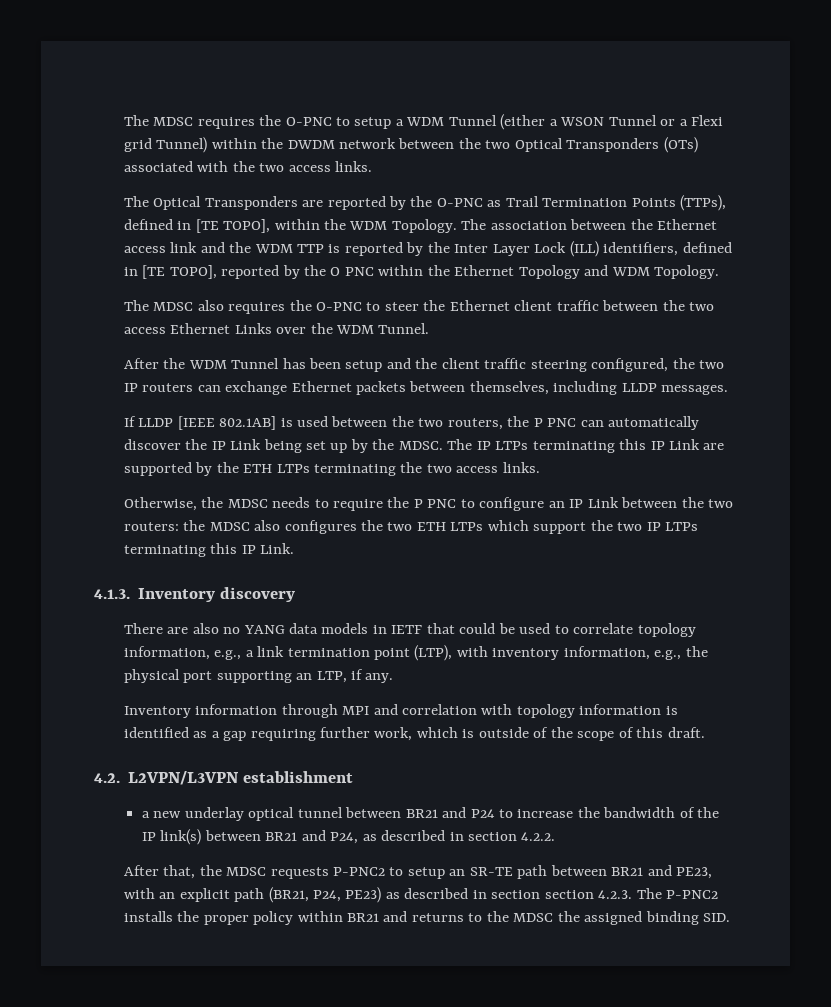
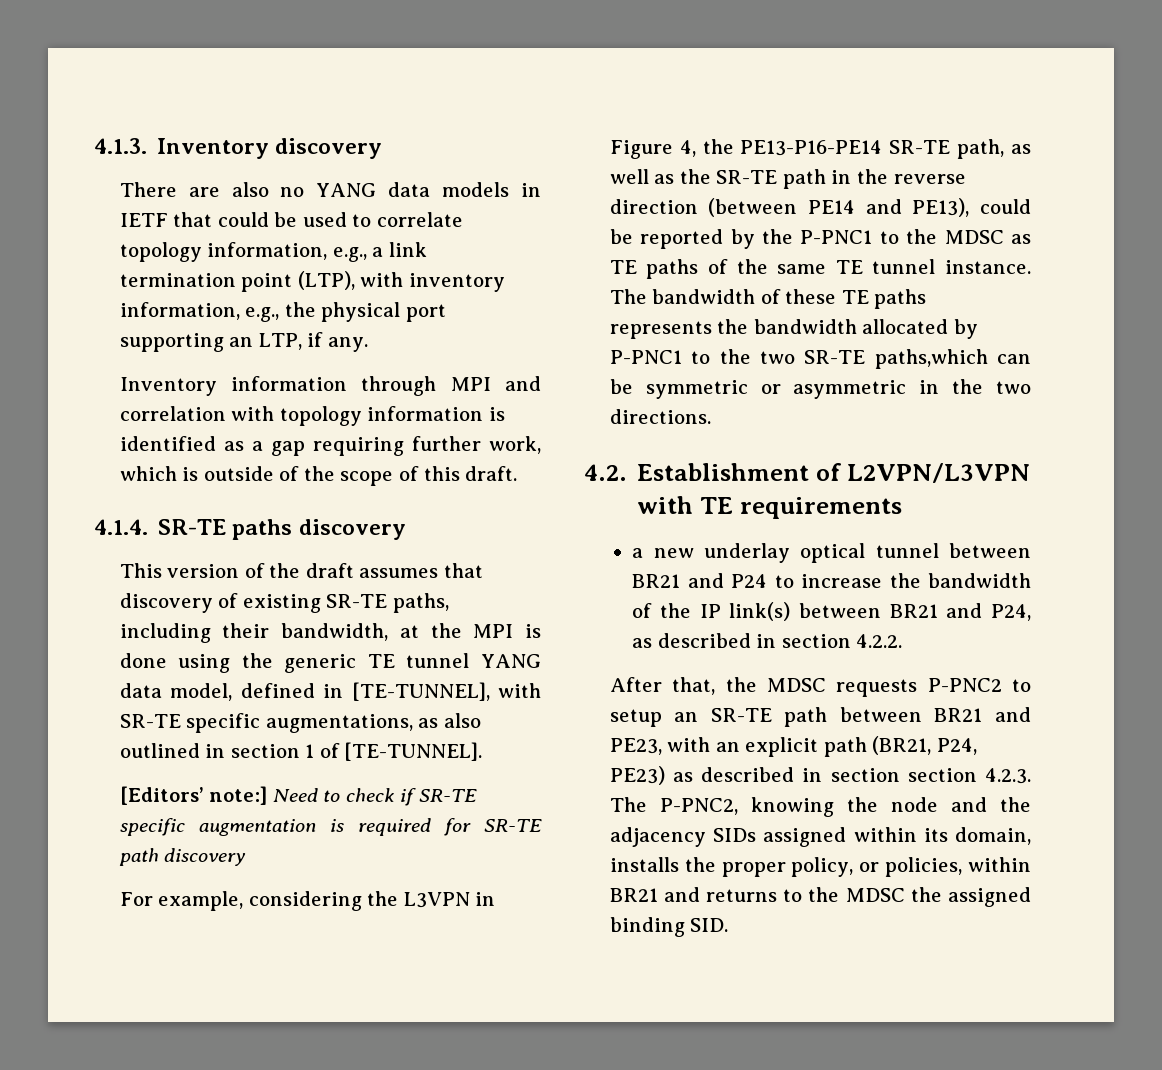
[123,114,724,130] [123,137,698,153] [123,161,373,172] [123,195,727,211] [123,219,718,233] [123,241,732,257] [123,265,720,279] [123,300,715,314] [123,323,430,334] [123,358,725,372] [123,381,729,395] [123,416,700,430] [123,439,725,453] [123,462,540,476] [123,497,734,511] [123,520,699,534] [123,543,295,557] The MDSC requires the O-PNC to setup a WDM Tunnel (either a WSON Tunnel or a Flexi grid Tunnel) within the DWDM network between the two Optical Transponders (OTs) associated with the two access links. // The Optical Transponders are reported by the O-PNC as Trail Termination Points (TTPs), defined in [TE TOPO], within the WDM Topology. The association between the Ethernet access link and the WDM TTP is reported by the Inter Layer Lock (ILL) identifiers, defined in [TE TOPO], reported by the O PNC within the Ethernet Topology and WDM Topology. // The MDSC also requires the O-PNC to steer the Ethernet client traffic between the two access Ethernet Links over the WDM Tunnel. // After the WDM Tunnel has been setup and the client traffic steering configured, the two IP routers can exchange Ethernet packets between themselves, including LLDP messages. // If LLDP [IEEE 802.1AB] is used between the two routers, the P PNC can automatically discover the IP Link being set up by the MDSC. The IP LTPs terminating this IP Link are supported by the ETH LTPs terminating the two access links. // Otherwise, the MDSC needs to require the P PNC to configure an IP Link between the two routers: the MDSC also configures the two ETH LTPs which support the two IP LTPs terminating this IP Link. // -> (94, 146) none
[94,771,354,785] 4.2. L2VPN/L3VPN establishment -> [94,519,406,540] [119,563,483,578] [119,593,449,613] [119,623,541,643] [119,653,542,673] [119,682,541,701] [119,713,481,733] [119,742,483,761] [119,786,477,806] [119,818,543,836] [118,848,247,866] [119,891,496,911] [609,139,1031,159] [609,169,966,189] [609,198,1031,217] [609,229,1031,249] [609,259,1031,279] [609,289,927,309] [609,319,978,339] [609,349,1031,369] [609,379,1031,399] [609,409,711,424] [584,463,1031,483] [637,496,903,519] 4.1.4. SR-TE paths discovery // This version of the draft assumes that discovery of existing SR-TE paths, including their bandwidth, at the MPI is done using the generic TE tunnel YANG data model, defined in [TE-TUNNEL], with SR-TE specific augmentations, as also outlined in section 1 of [TE-TUNNEL]. // [Editors’ note:] Need to check if SR-TE specific augmentation is required for SR-TE path discovery // For example, considering the L3VPN in Figure 4, the PE13-P16-PE14 SR-TE path, as well as the SR-TE path in the reverse direction (between PE14 and PE13), could be reported by the P-PNC1 to the MDSC as TE paths of the same TE tunnel instance. The bandwidth of these TE paths represents the bandwidth allocated by P-PNC1 to the two SR-TE paths,which can be symmetric or asymmetric in the two directions. // 4.2. Establishment of L2VPN/L3VPN with TE requirements
[666,890,719,899] [123,911,294,925] P-PNC2 installs the proper policy -> [659,797,1031,817] [609,827,1031,847] [609,857,963,877] P-PNC2, knowing the node and the adjacency SIDs assigned within its domain, installs the proper policy, or policies,

